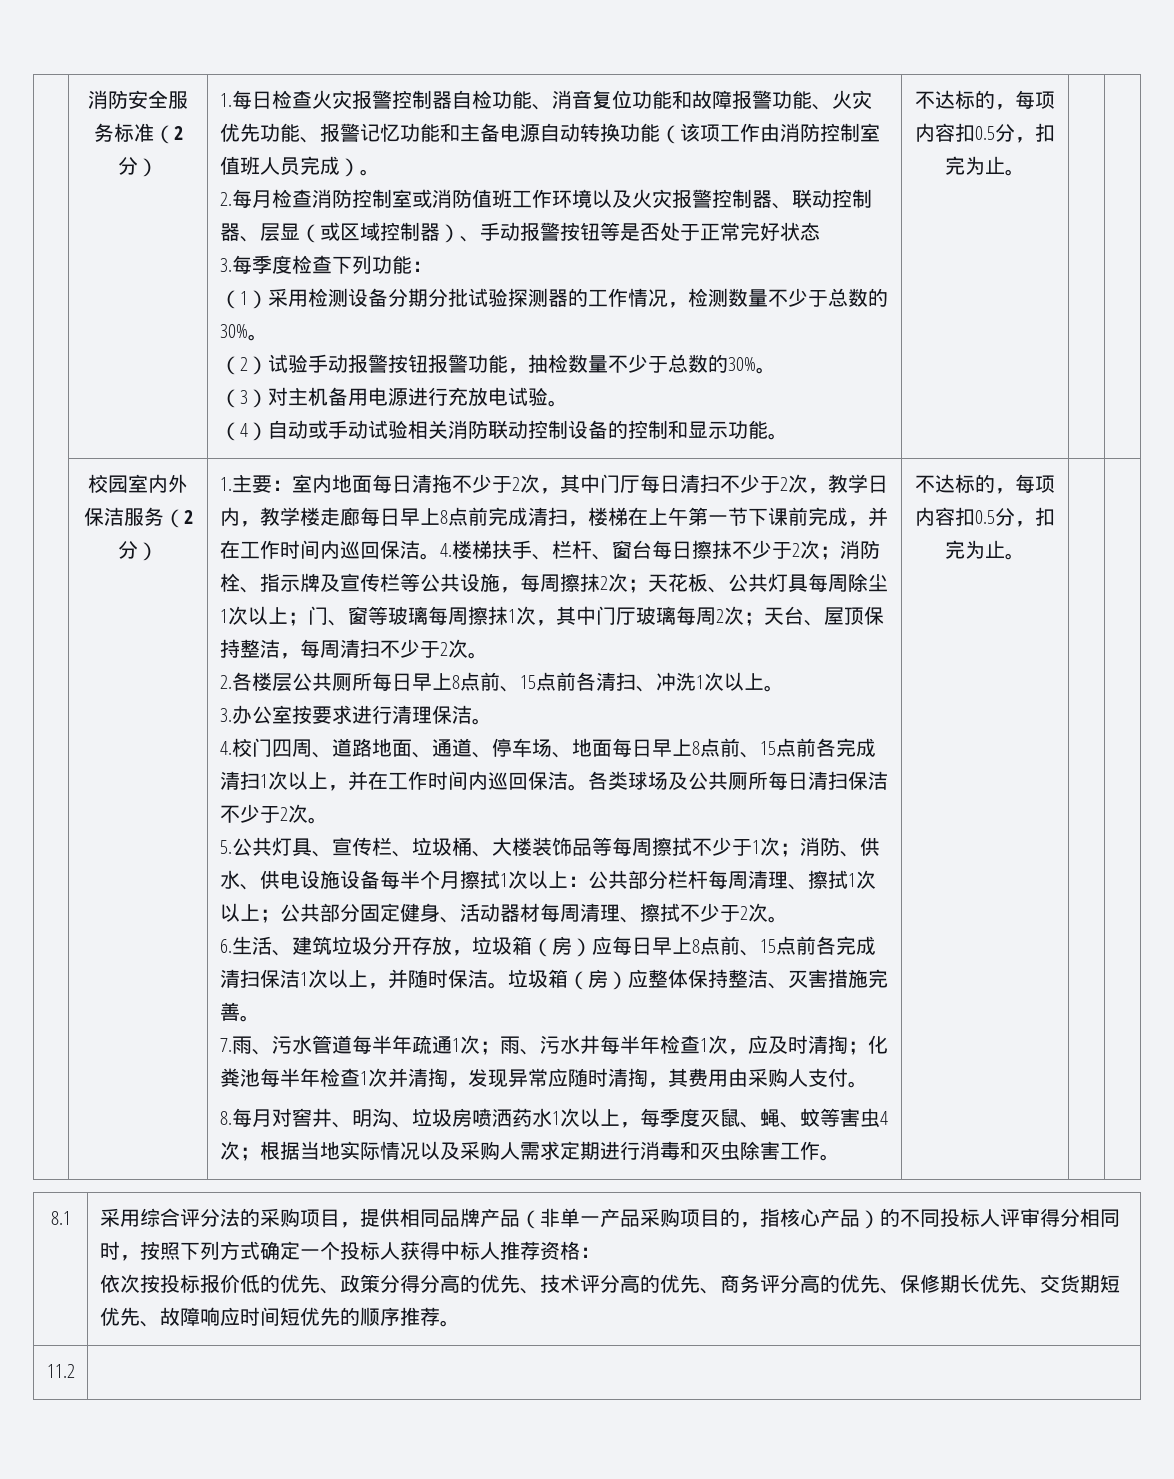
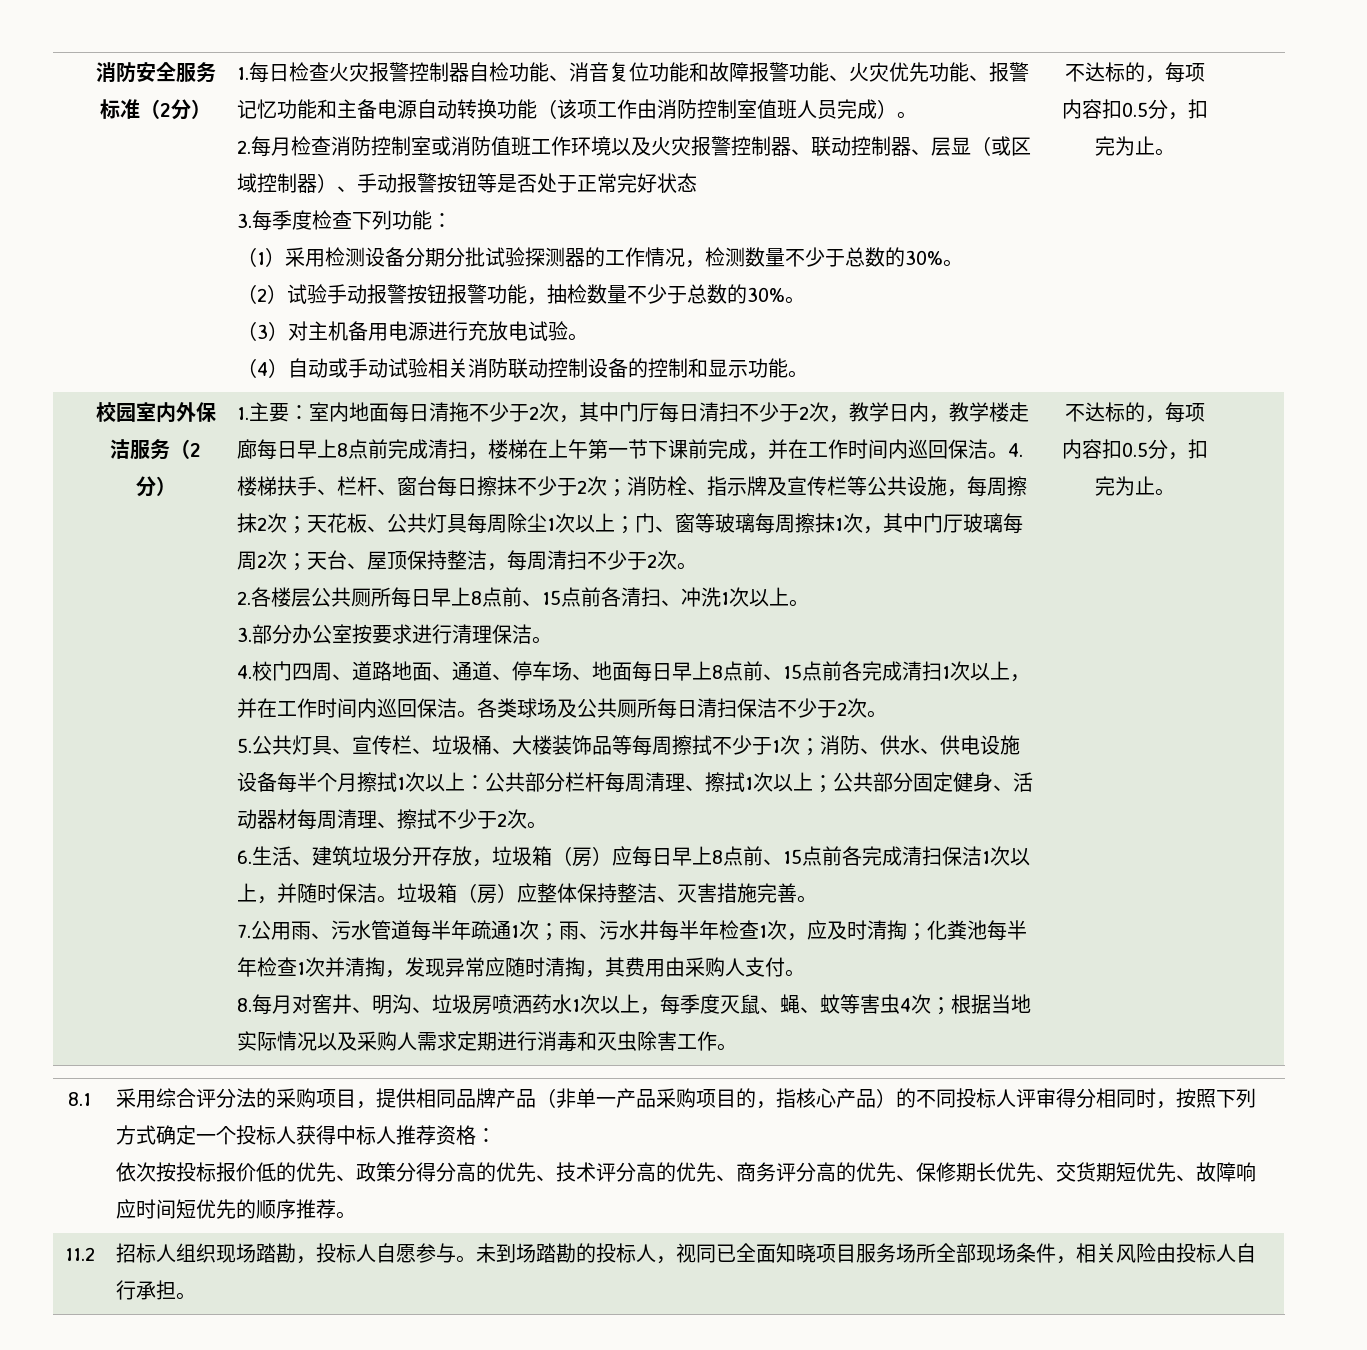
(232, 715) none -> [251,624,292,644] 部分
(232, 1045) none -> [250,920,291,940] 公用
(75, 1371) none -> [115,1243,1256,1264] [115,1280,196,1300] 招标人组织现场踏勘，投标人自愿参与。未到场踏勘的投标人，视同已全面知晓项目服务场所全部现场条件，相关风险由投标人自行承担。

